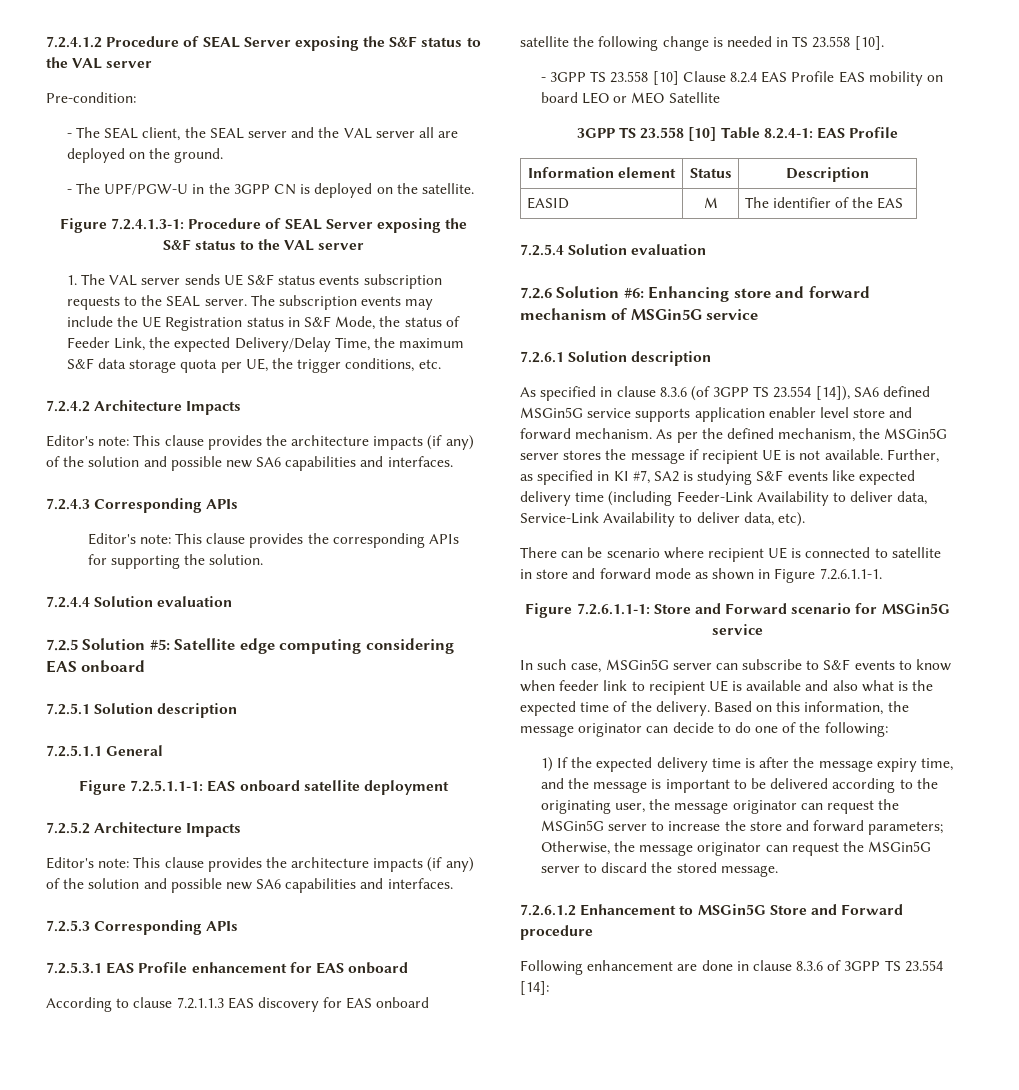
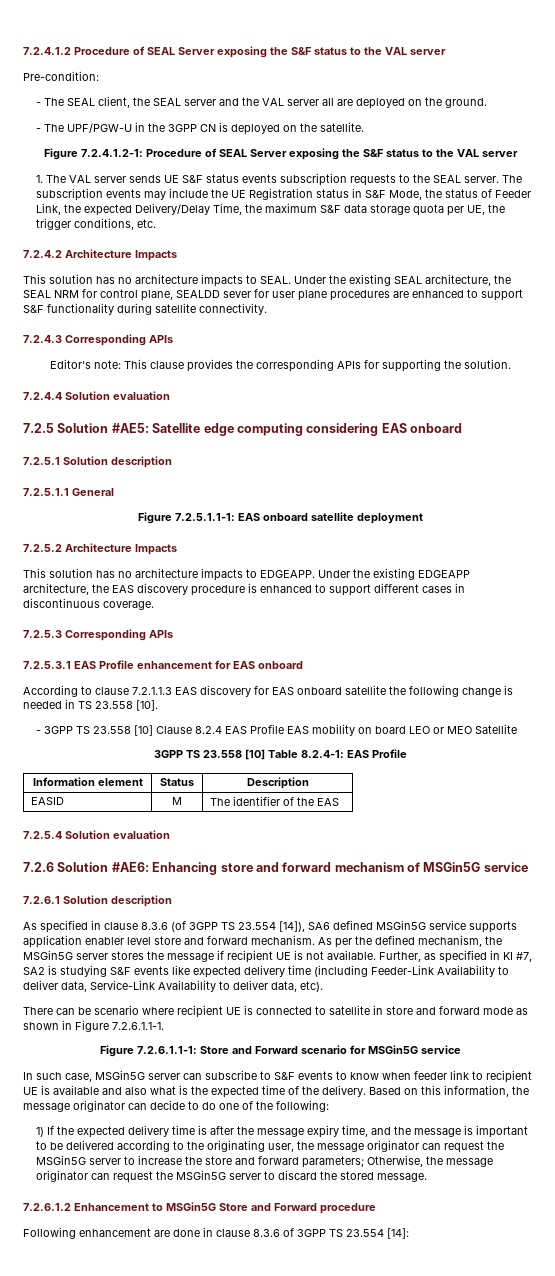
[111,218,185,230] 7.2.4.1.3-1: -> [81,149,143,157] 7.2.4.1.2-1:
[46,435,474,450] [46,456,453,471] Editor's note: This clause provides the architecture impacts (if any) of the solution and possible new SA6 capabilities and interfaces. -> [23,274,511,287] [23,289,523,301] [23,303,267,315] This solution has no architecture impacts to SEAL. Under the existing SEAL architecture, the SEAL NRM for control plane, SEALDD sever for user plane procedures are enhanced to support S&F functionality during satellite connectivity.
[149,639,170,650] #5: -> [111,423,149,433] #AE5:
[46,857,474,872] [46,878,453,893] Editor's note: This clause provides the architecture impacts (if any) of the solution and possible new SA6 capabilities and interfaces. -> [23,568,470,581] [23,583,465,596] [23,598,154,610] This solution has no architecture impacts to EDGEAPP. Under the existing EDGEAPP architecture, the EAS discovery procedure is enhanced to support different cases in discontinuous coverage.
[623,288,644,298] #6: -> [111,862,149,872] #AE6:

